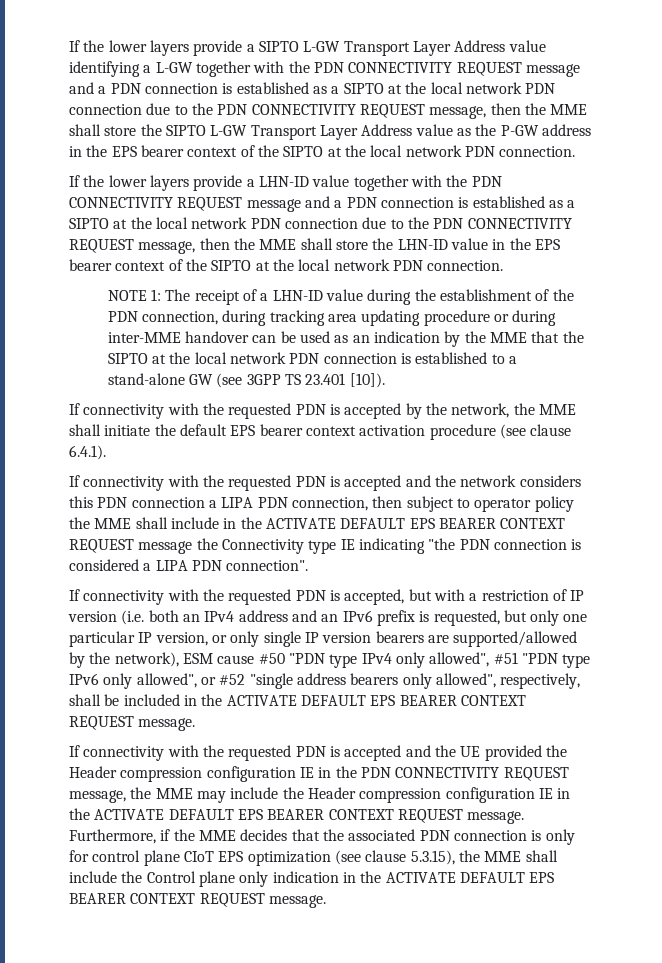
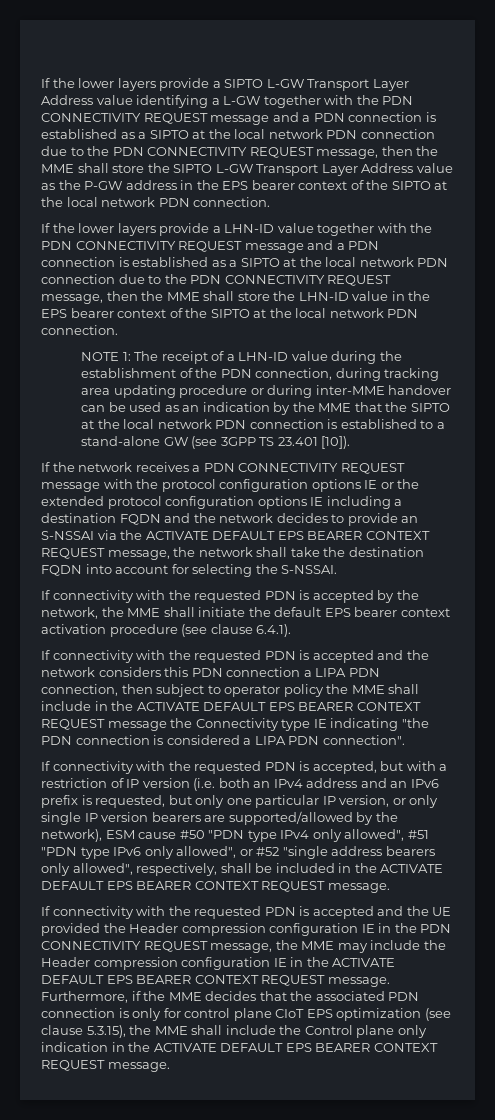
(385, 380) none -> [41,462,405,474] [41,479,420,492] [41,496,403,509] [41,513,419,526] [41,530,430,540] [41,547,424,560] [41,564,338,577] // If the network receives a PDN CONNECTIVITY REQUEST message with the protocol configuration options IE or the extended protocol configuration options IE including a destination FQDN and the network decides to provide an S-NSSAI via the ACTIVATE DEFAULT EPS BEARER CONTEXT REQUEST message, the network shall take the destination FQDN into account for selecting the S-NSSAI.

